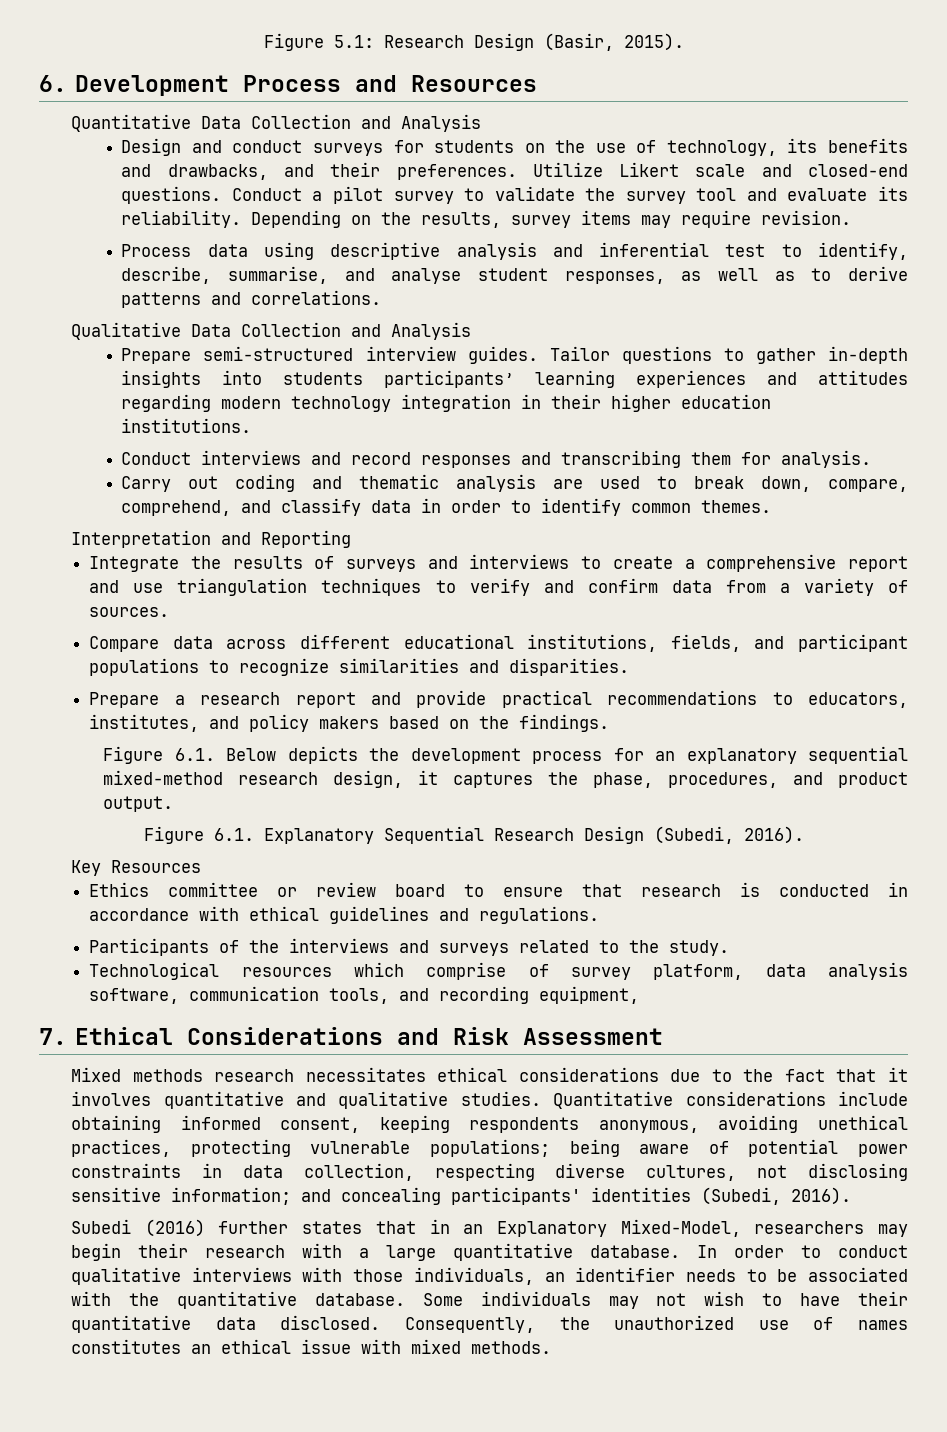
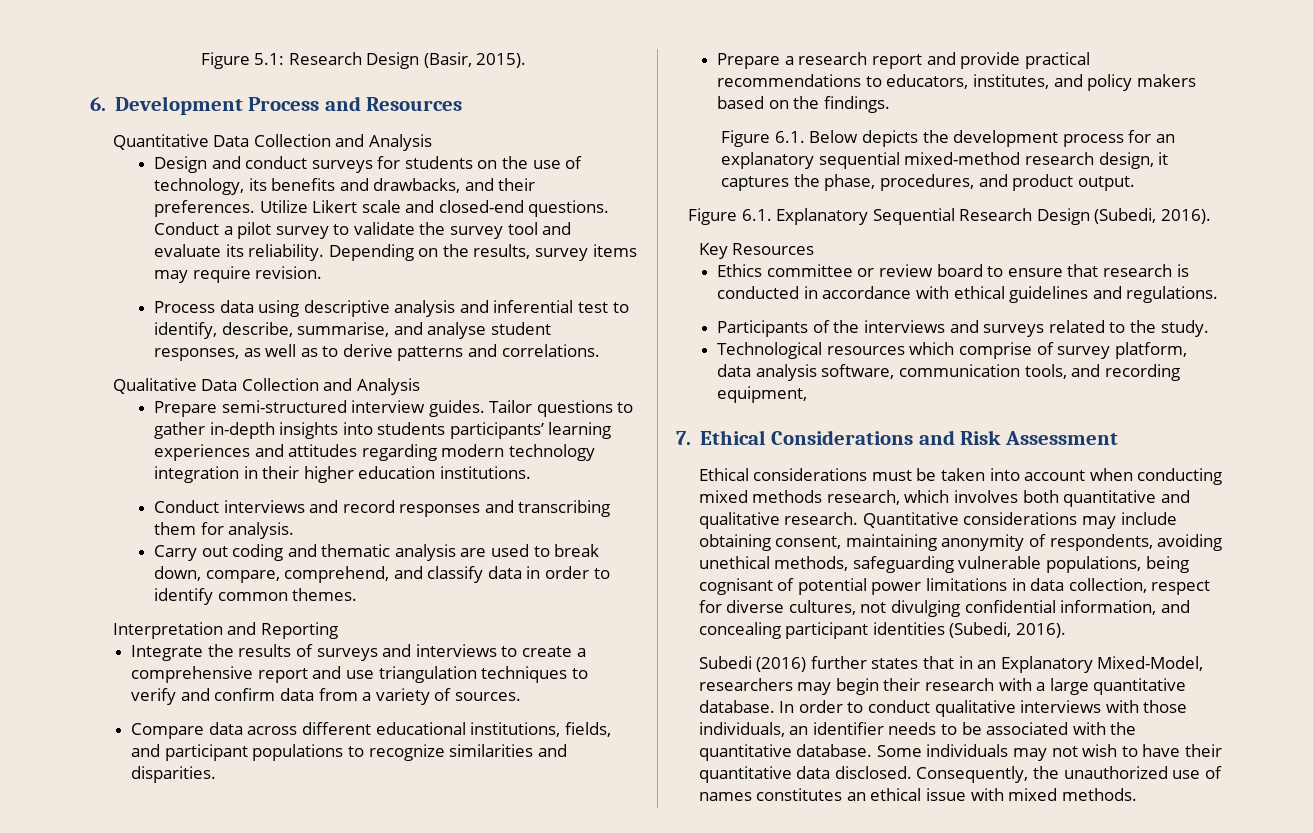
[71,1067,909,1082] [71,1091,152,1106] Mixed methods research necessitates ethical considerations due to the fact that it involves -> [698,468,1223,485] [698,490,1059,505] Ethical considerations must be taken into account when conducting mixed methods research, which involves both
[460,1091,541,1106] studies. -> [784,512,859,525] research.
(826, 1098) none -> [1081,516,1116,529] may
[180,1115,908,1133] [71,1139,690,1157] informed consent, keeping respondents anonymous, avoiding unethical practices, protecting vulnerable populations; being aware -> [775,534,1223,551] [698,556,1189,573] [698,578,773,595] consent, maintaining anonymity of respondents, avoiding unethical methods, safeguarding vulnerable populations, being cognisant
[71,1163,182,1178] constraints -> [925,578,1007,591] limitations
[434,1163,535,1181] respecting -> [1151,580,1211,595] [698,600,722,613] respect for
[807,1163,908,1181] [71,1187,292,1205] disclosing sensitive information; -> [890,600,1157,617] divulging confidential information,
[451,1187,582,1205] participants' -> [785,622,869,639] participant

